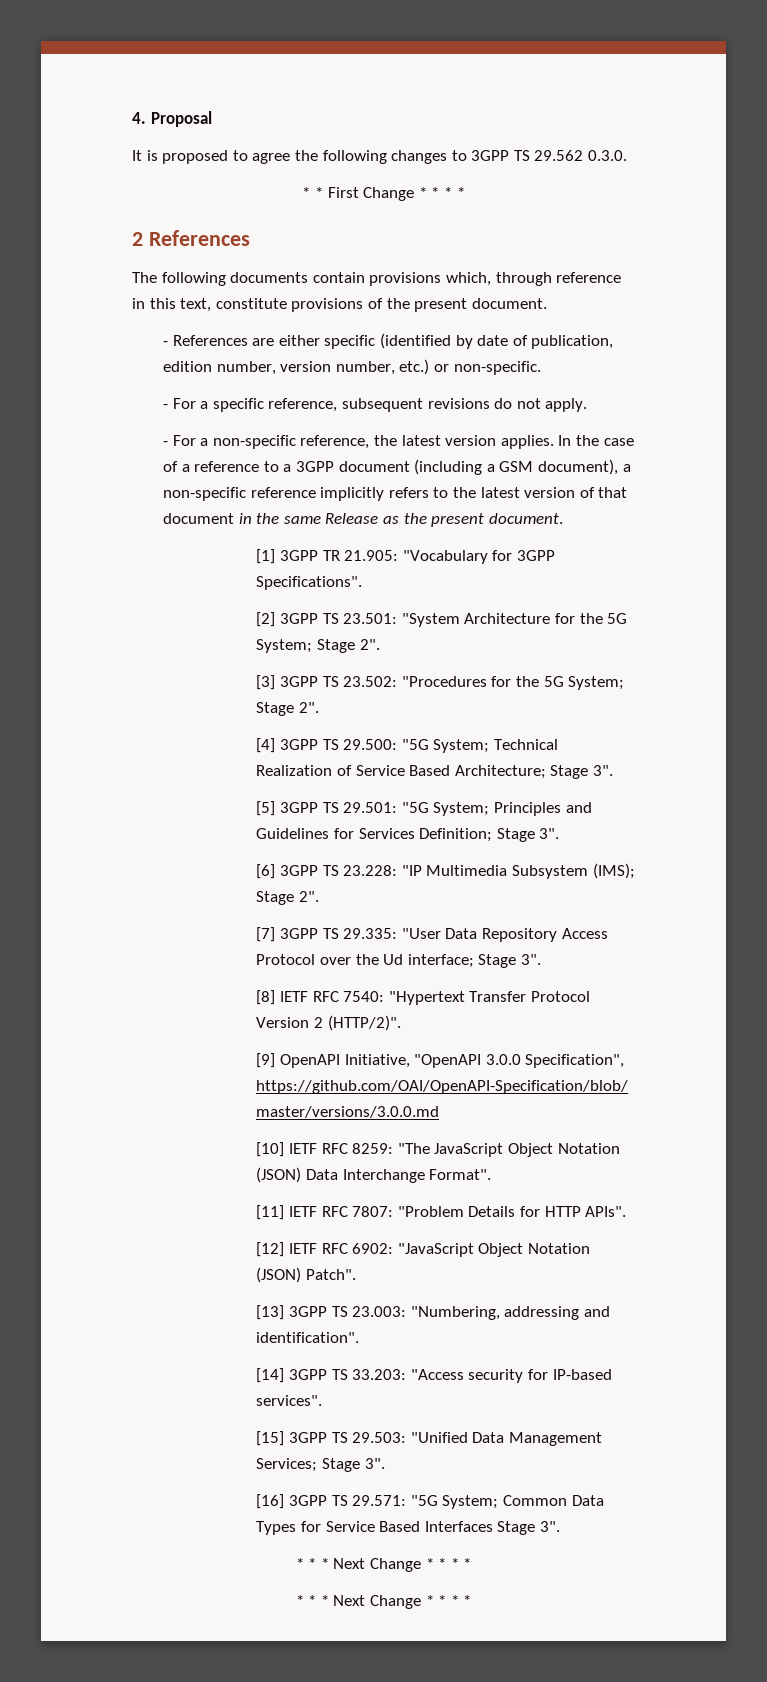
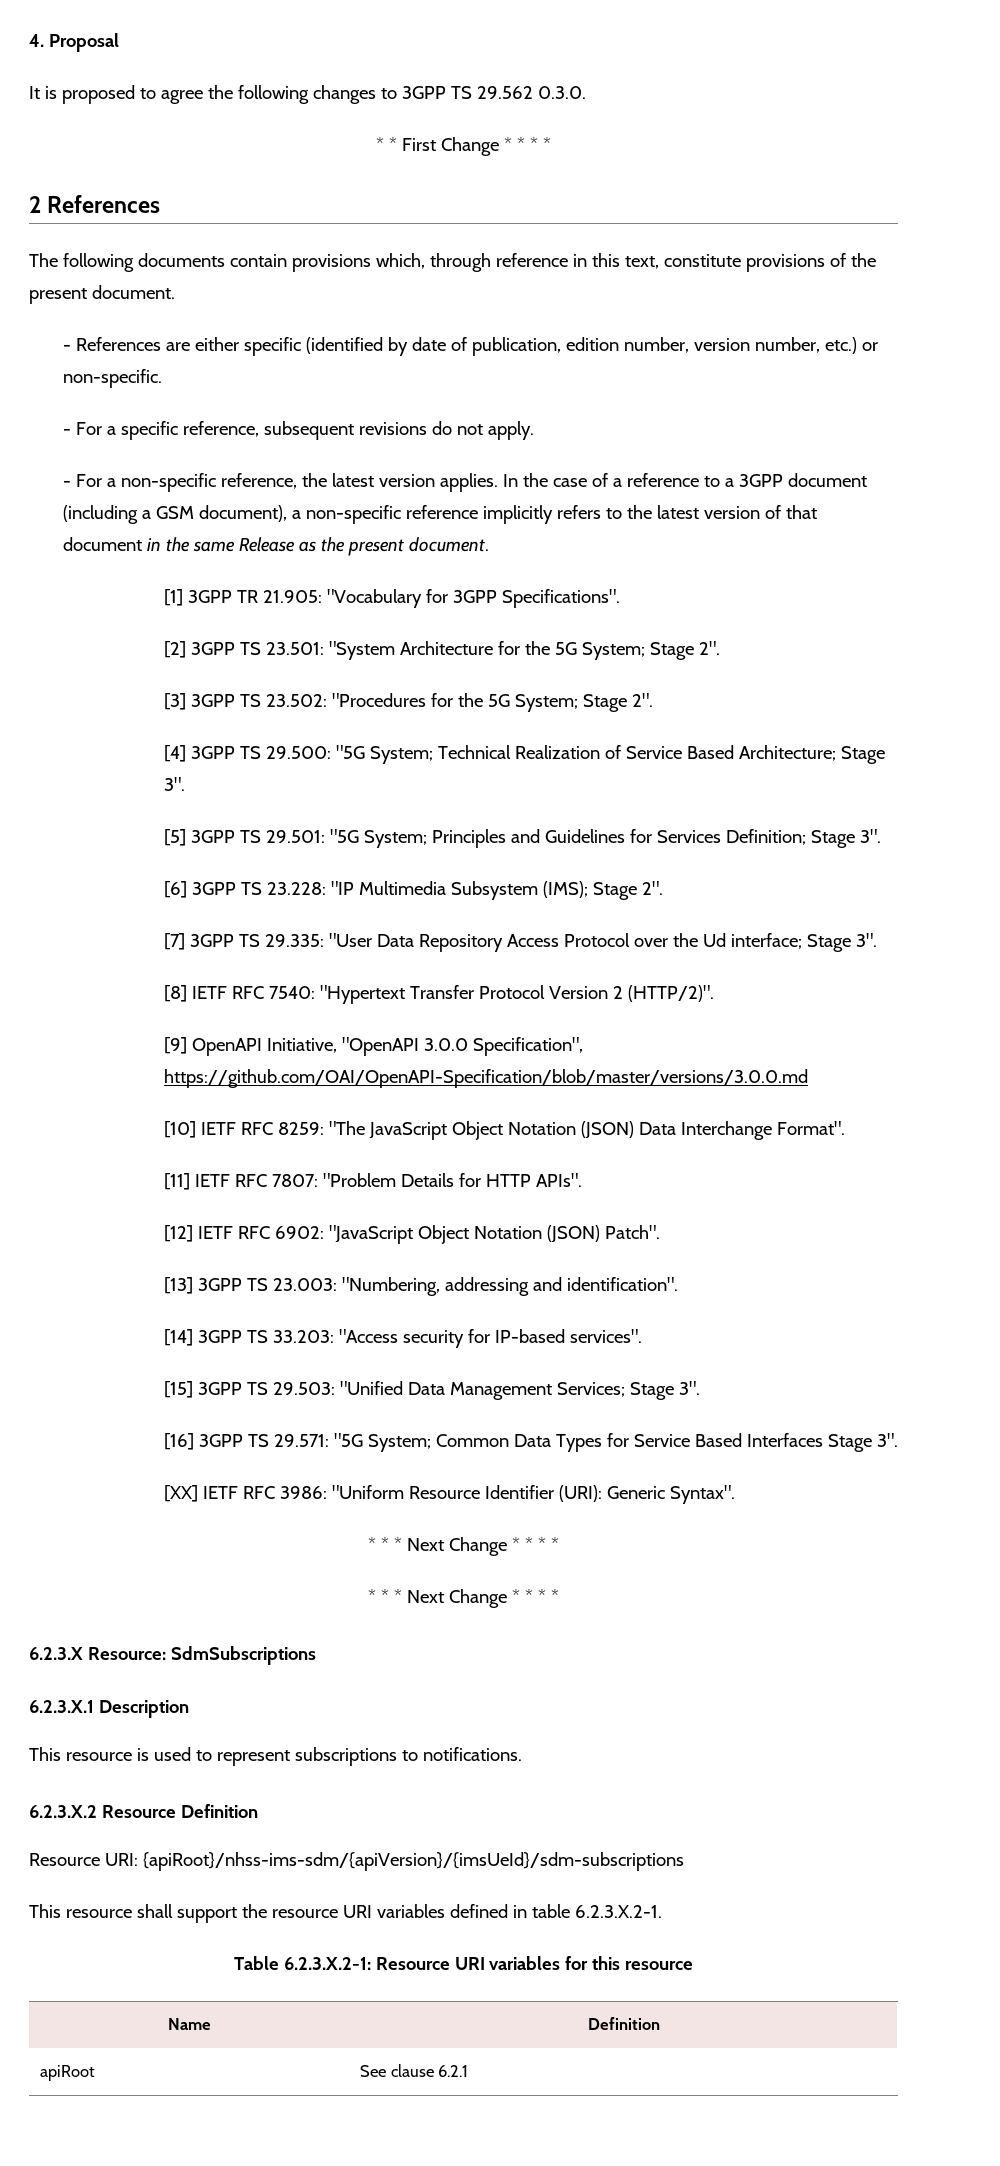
(560, 1526) none -> [163,1485,735,1504] // [XX] IETF RFC 3986: "Uniform Resource Identifier (URI): Generic Syntax".
(472, 1600) none -> [29,1646,316,1665] [29,1700,189,1718] [29,1747,522,1766] [29,1804,258,1818] [29,1852,684,1871] [29,1904,662,1923] [233,1956,694,1970] [168,2018,211,2030] [587,2017,660,2030] [40,2065,96,2081] [360,2064,469,2077] // 6.2.3.X Resource: SdmSubscriptions // 6.2.3.X.1 Description // This resource is used to represent subscriptions to notifications. // 6.2.3.X.2 Resource Definition // Resource URI: {apiRoot}/nhss-ims-sdm/{apiVersion}/{imsUeId}/sdm-subscriptions // This resource shall support the resource URI variables defined in table 6.2.3.X.2-1. // Table 6.2.3.X.2-1: Resource URI variables for this resource // Name | Definition // apiRoot | See clause 6.2.1

